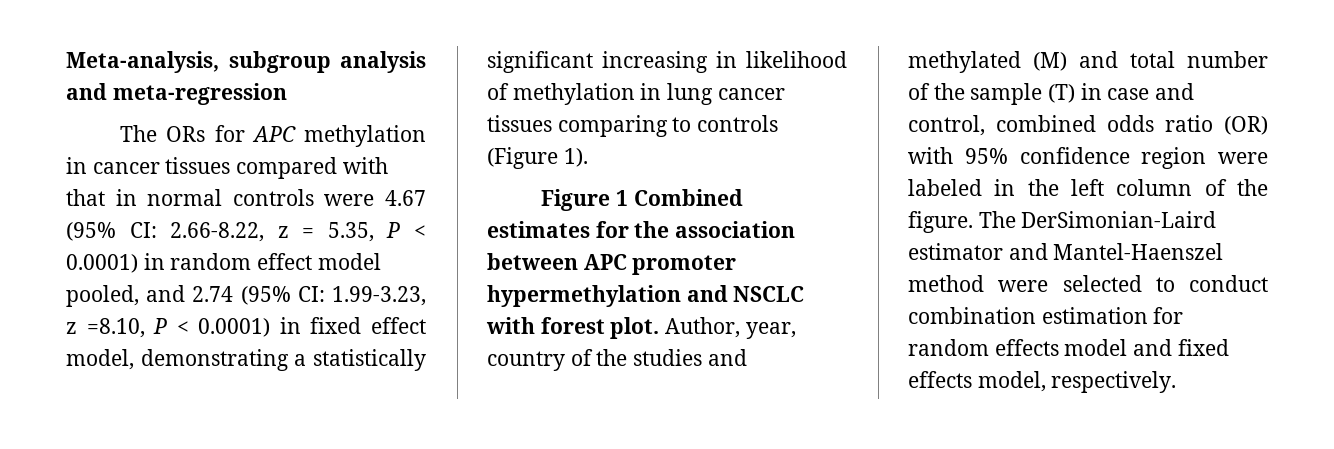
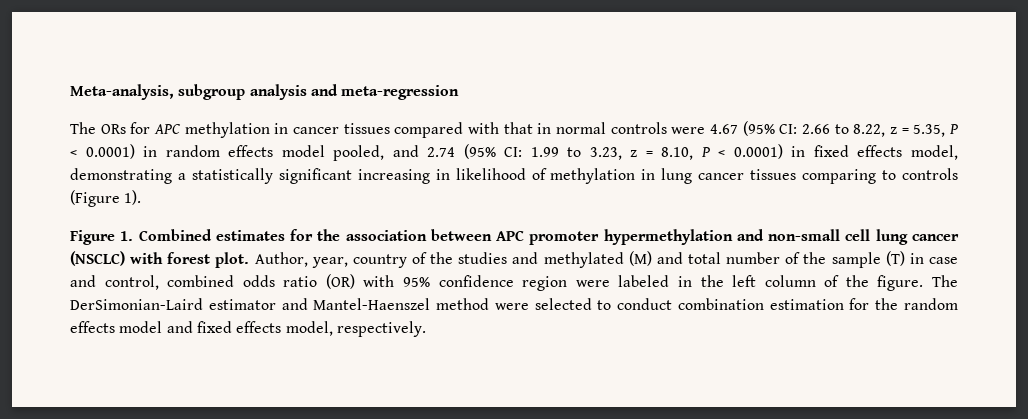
[170,222,265,242] 2.66-8.22, -> [801,124,886,137] 2.66 to 8.22,
[257,253,313,270] effect -> [228,145,274,157] effects
[331,286,426,306] [66,318,145,338] 1.99-3.23, z =8.10, -> [530,147,694,160] 1.99 to 3.23, z = 8.10,
[371,317,426,334] effect -> [857,145,903,157] effects
[615,190,628,206] 1 -> [120,231,134,241] 1.
[733,286,805,302] NSCLC -> [768,229,959,245] [70,251,125,266] non-small cell lung cancer (NSCLC)
(1184, 315) none -> [875,298,899,310] the

